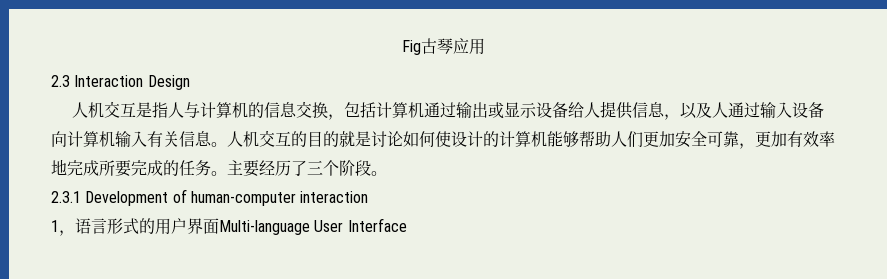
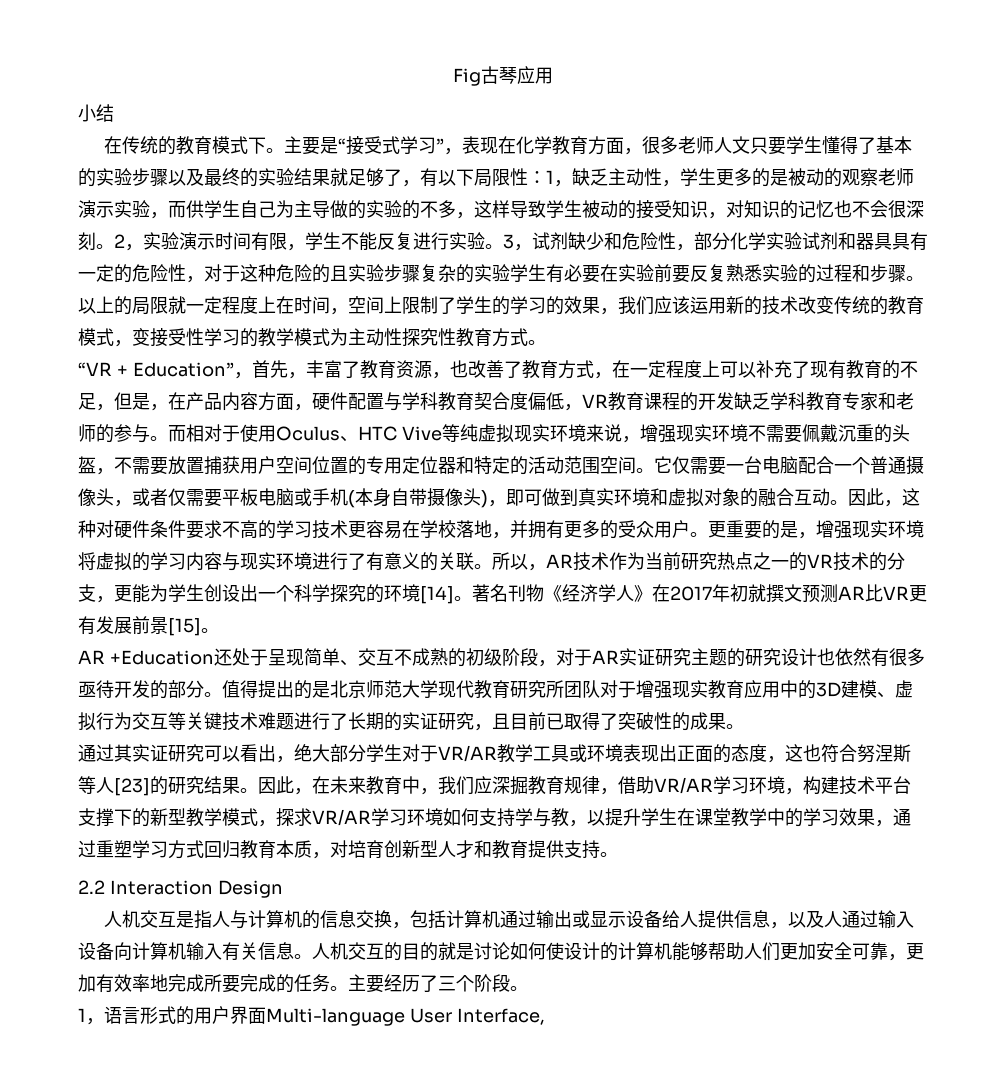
[51,75,70,87] 2.3 -> [78,104,114,122] [103,136,912,155] [78,168,914,187] [78,200,924,219] [78,232,928,251] [78,264,924,283] [78,296,924,315] [78,328,546,347] [78,360,918,379] [78,392,914,411] [78,424,910,443] [78,456,924,475] [78,488,920,508] [78,520,924,539] [78,552,905,571] [78,584,927,604] [78,616,219,636] [78,648,925,667] [78,680,913,699] [78,712,744,731] [78,744,911,763] [78,776,911,796] [78,808,911,827] [78,840,618,859] [78,880,105,894] 小结 // 在传统的教育模式下。主要是“接受式学习”，表现在化学教育方面，很多老师人文只要学生懂得了基本的实验步骤以及最终的实验结果就足够了，有以下局限性：1，缺乏主动性，学生更多的是被动的观察老师演示实验，而供学生自己为主导做的实验的不多，这样导致学生被动的接受知识，对知识的记忆也不会很深刻。2，实验演示时间有限，学生不能反复进行实验。3，试剂缺少和危险性，部分化学实验试剂和器具具有一定的危险性，对于这种危险的且实验步骤复杂的实验学生有必要在实验前要反复熟悉实验的过程和步骤。以上的局限就一定程度上在时间，空间上限制了学生的学习的效果，我们应该运用新的技术改变传统的教育模式，变接受性学习的教学模式为主动性探究性教育方式。 // “VR + Education”，首先，丰富了教育资源，也改善了教育方式，在一定程度上可以补充了现有教育的不足，但是，在产品内容方面，硬件配置与学科教育契合度偏低，VR教育课程的开发缺乏学科教育专家和老师的参与。而相对于使用Oculus、HTC Vive等纯虚拟现实环境来说，增强现实环境不需要佩戴沉重的头盔，不需要放置捕获用户空间位置的专用定位器和特定的活动范围空间。它仅需要一台电脑配合一个普通摄像头，或者仅需要平板电脑或手机(本身自带摄像头)，即可做到真实环境和虚拟对象的融合互动。因此，这种对硬件条件要求不高的学习技术更容易在学校落地，并拥有更多的受众用户。更重要的是，增强现实环境将虚拟的学习内容与现实环境进行了有意义的关联。所以，AR技术作为当前研究热点之一的VR技术的分支，更能为学生创设出一个科学探究的环境[14]。著名刊物《经济学人》在2017年初就撰文预测AR比VR更有发展前景[15]。 // AR +Education还处于呈现简单、交互不成熟的初级阶段，对于AR实证研究主题的研究设计也依然有很多亟待开发的部分。值得提出的是北京师范大学现代教育研究所团队对于增强现实教育应用中的3D建模、虚拟行为交互等关键技术难题进行了长期的实证研究，且目前已取得了突破性的成果。 // 通过其实证研究可以看出，绝大部分学生对于VR/AR教学工具或环境表现出正面的态度，这也符合努涅斯等人[23]的研究结果。因此，在未来教育中，我们应深掘教育规律，借助VR/AR学习环境，构建技术平台支撑下的新型教学模式，探求VR/AR学习环境如何支持学与教，以提升学生在课堂教学中的学习效果，通过重塑学习方式回归教育本质，对培育创新型人才和教育提供支持。 // 2.2
[51,189,369,206] // 2.3.1 Development of human-computer interaction -> (528, 988) none
[347,218,407,232] Interface -> [456,1008,545,1025] Interface,

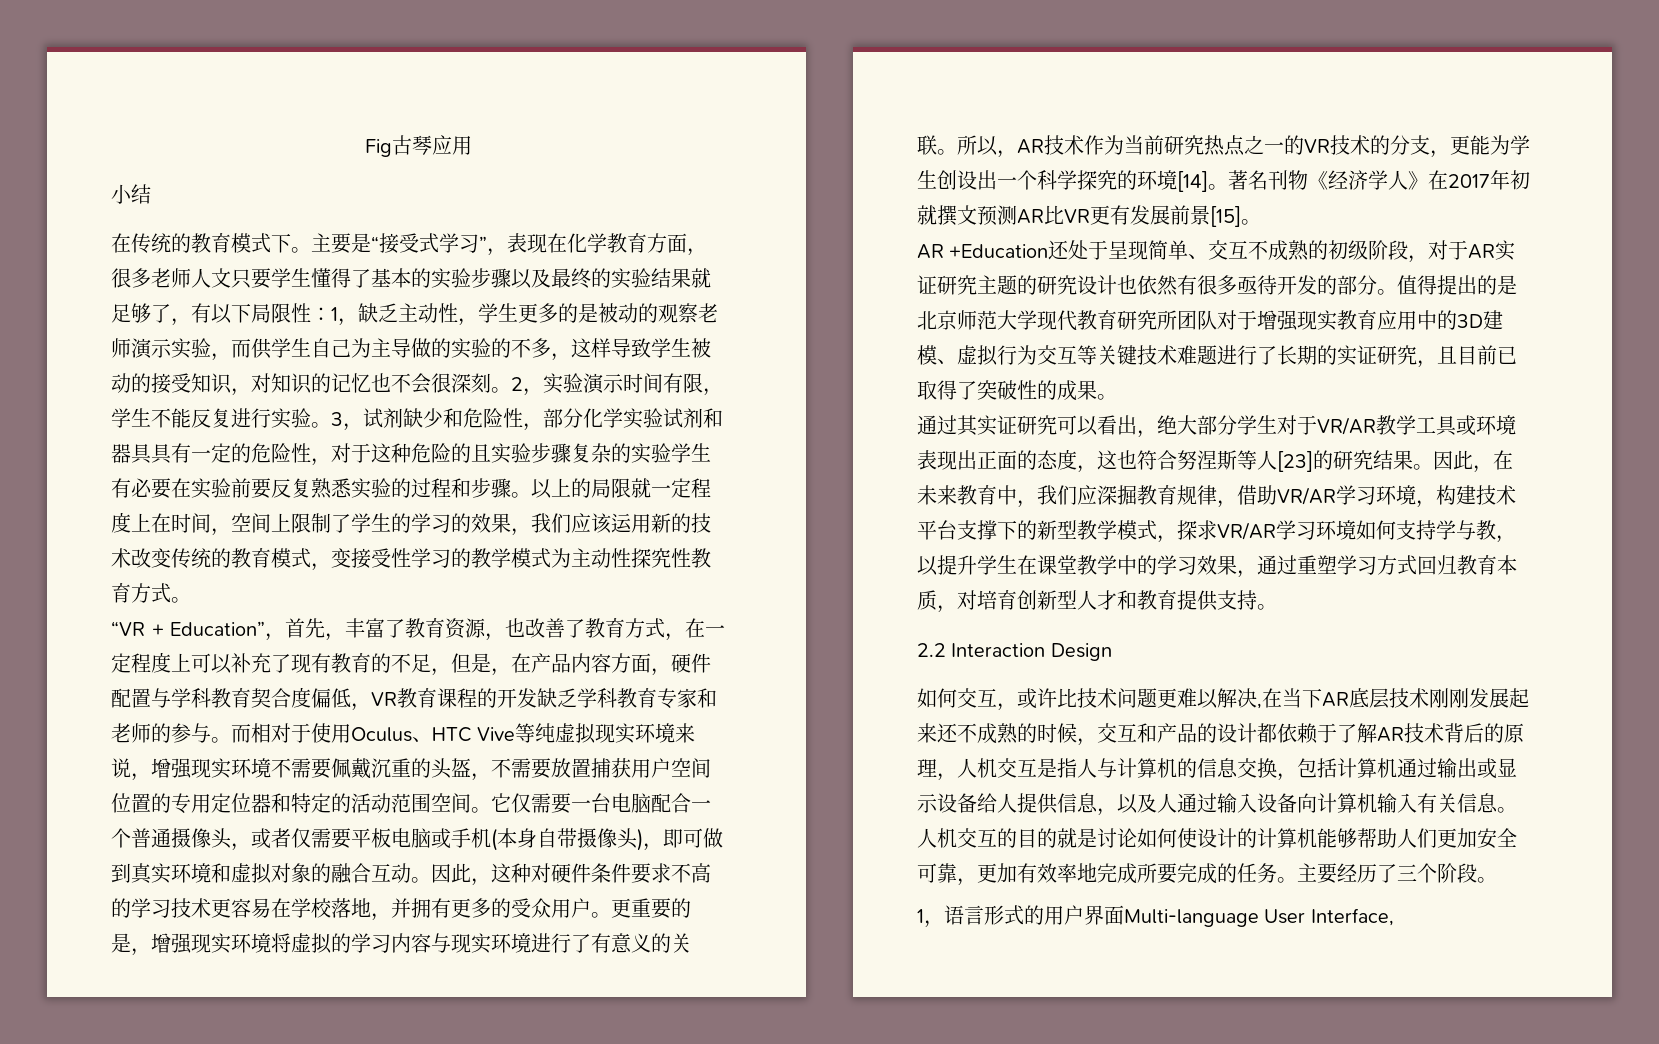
(283, 889) none -> [917,688,1529,711] [917,723,1524,746] [917,759,957,781] 如何交互，或许比技术问题更难以解决,在当下AR底层技术刚刚发展起来还不成熟的时候，交互和产品的设计都依赖于了解AR技术背后的原理，

